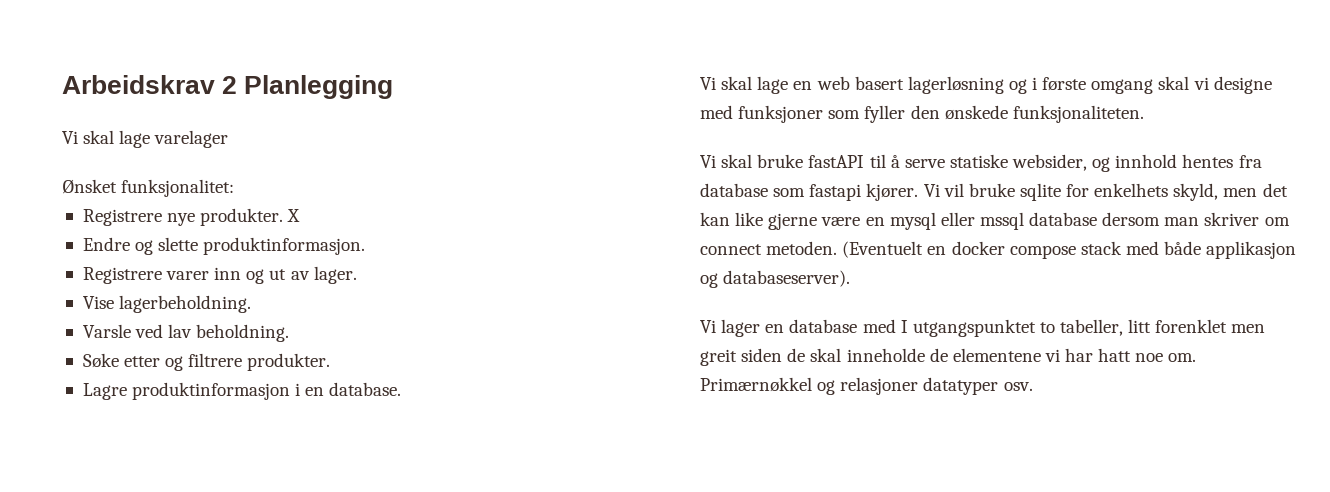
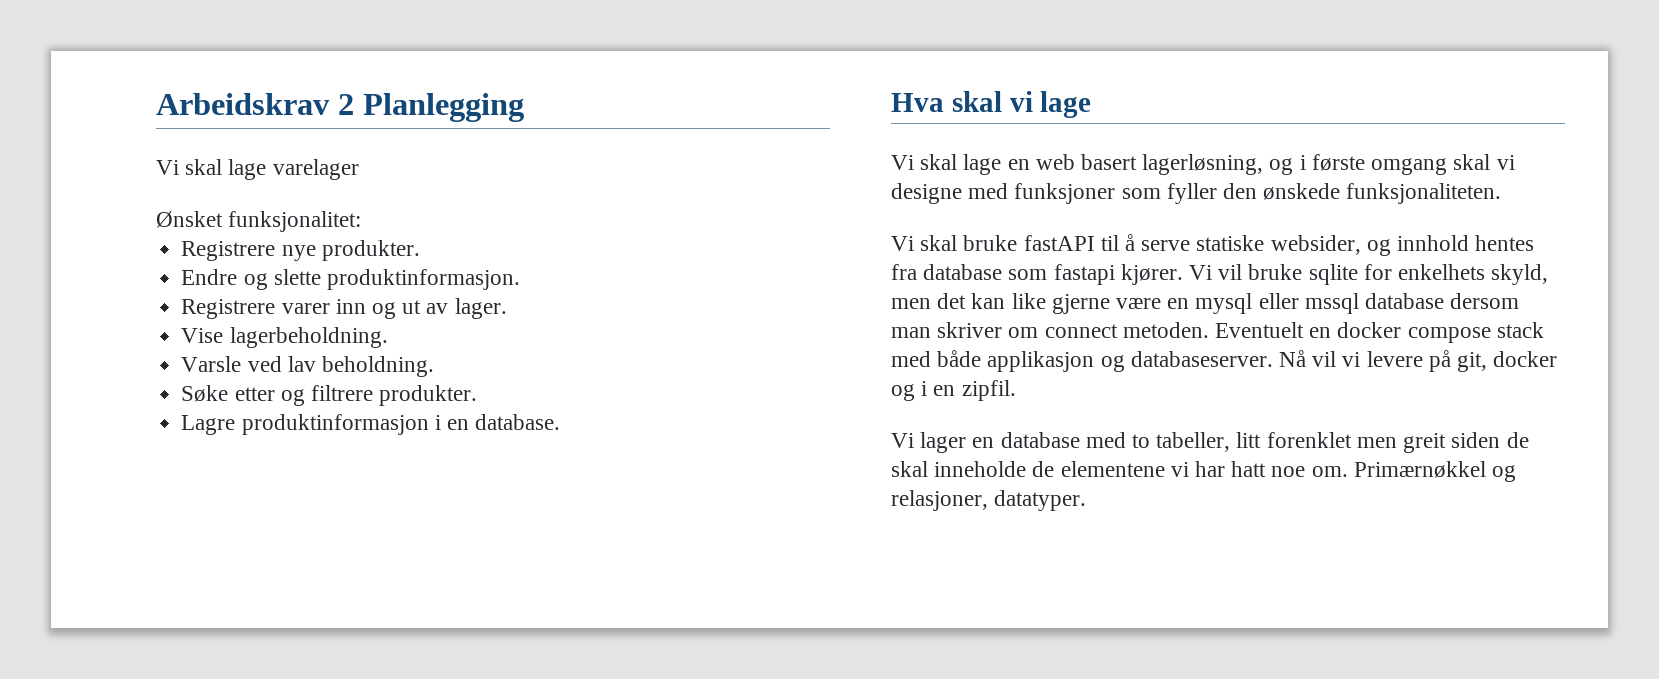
[287,209,301,222] X -> (420, 250) none
(402, 389) none -> [891,91,1092,118] // Hva skal vi lage
[907,76,1004,94] lagerløsning -> [1142,154,1264,175] lagerløsning,
[842,241,924,258] (Eventuelt -> [1215,322,1305,338] Eventuelt
[723,270,851,287] databaseserver). -> [1130,350,1558,372] [891,380,1016,401] databaseserver. Nå vil vi levere på git, docker og i en zipfil.
[900,319,1036,337] I utgangspunktet -> (1126, 440) none
[840,377,1033,395] relasjoner datatyper osv. -> [891,490,1087,511] relasjoner, datatyper.

